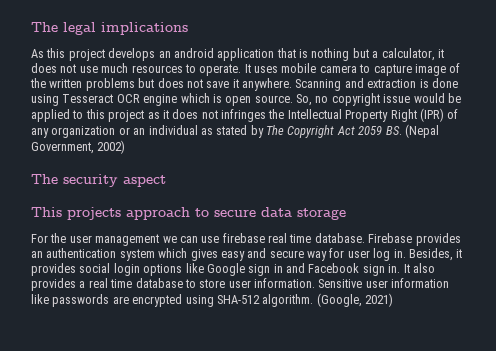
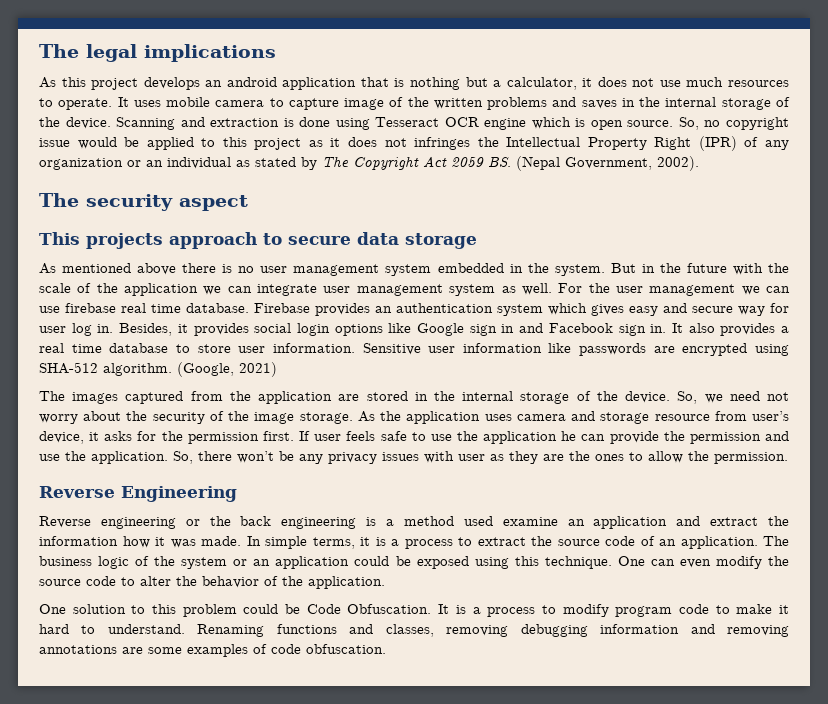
[138,78,292,91] but does not save it anywhere. -> [552,97,791,110] [39,117,111,129] and saves in the internal storage of the device.
[97,140,126,154] 2002) -> [657,156,699,171] 2002).
(346, 214) none -> [39,263,789,276] [39,283,552,296] As mentioned above there is no user management system embedded in the system. But in the future with the scale of the application we can integrate user management system as well.
(393, 300) none -> [39,391,789,404] [39,411,790,424] [39,431,789,444] [39,451,788,464] [39,486,237,502] [39,516,790,529] [39,536,789,549] [39,556,789,569] [39,576,385,589] [39,604,790,617] [39,624,789,637] [39,644,386,657] // The images captured from the application are stored in the internal storage of the device. So, we need not worry about the security of the image storage. As the application uses camera and storage resource from user’s device, it asks for the permission first. If user feels safe to use the application he can provide the permission and use the application. So, there won’t be any privacy issues with user as they are the ones to allow the permission. // Reverse Engineering // Reverse engineering or the back engineering is a method used examine an application and extract the information how it was made. In simple terms, it is a process to extract the source code of an application. The business logic of the system or an application could be exposed using this technique. One can even modify the source code to alter the behavior of the application. // One solution to this problem could be Code Obfuscation. It is a process to modify program code to make it hard to understand. Renaming functions and classes, removing debugging information and removing annotations are some examples of code obfuscation.

